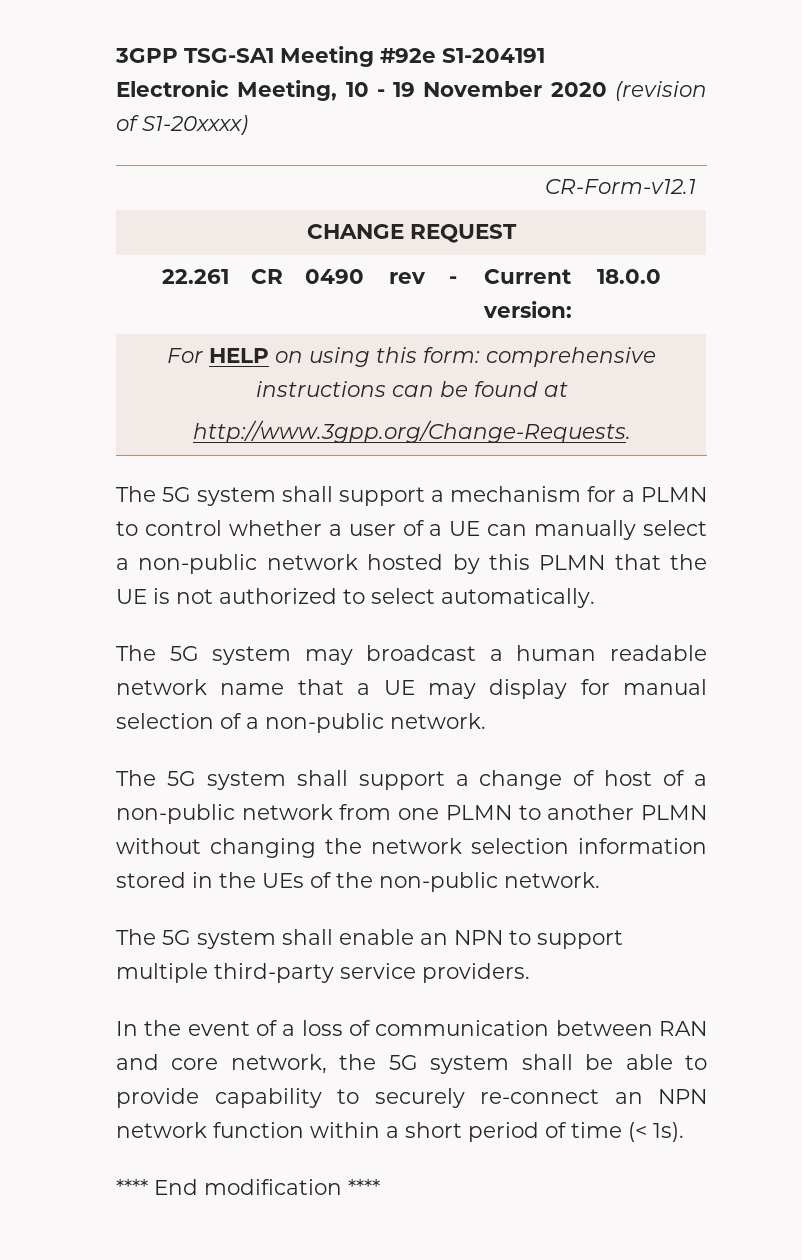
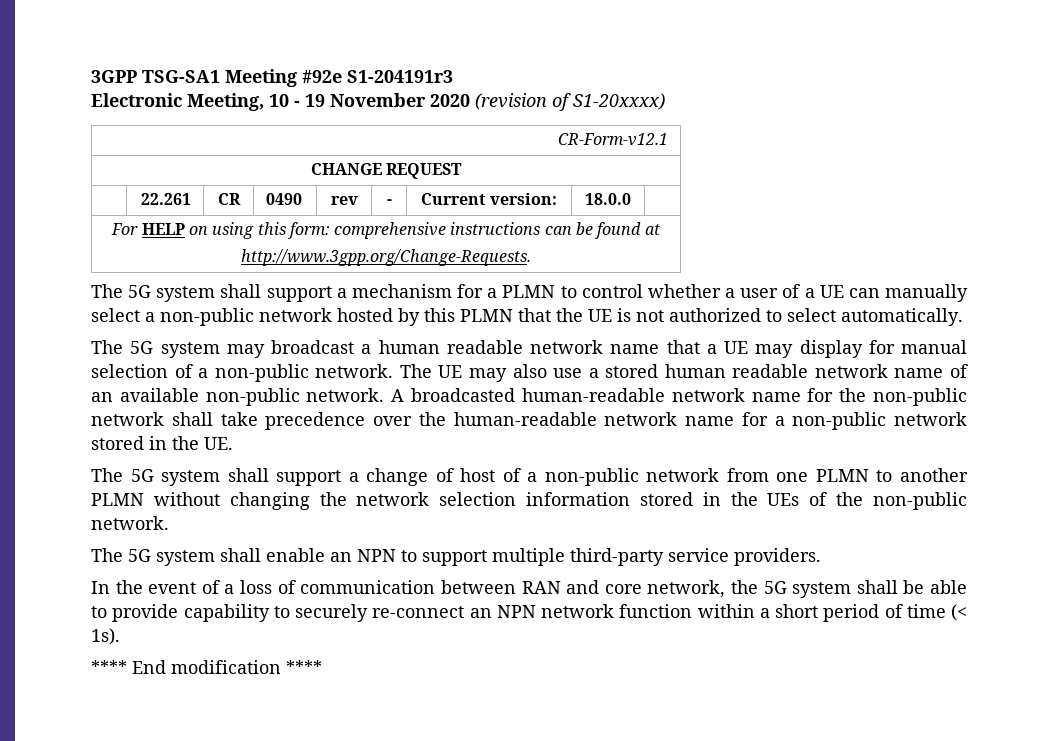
[442,48,545,63] S1-204191 -> [347,70,453,83] S1-204191r3
(486, 721) none -> [399,364,968,382] [91,388,968,406] [91,412,967,430] [91,436,233,450] The UE may also use a stored human readable network name of an available non-public network. A broadcasted human-readable network name for the non-public network shall take precedence over the human-readable network name for a non-public network stored in the UE.

